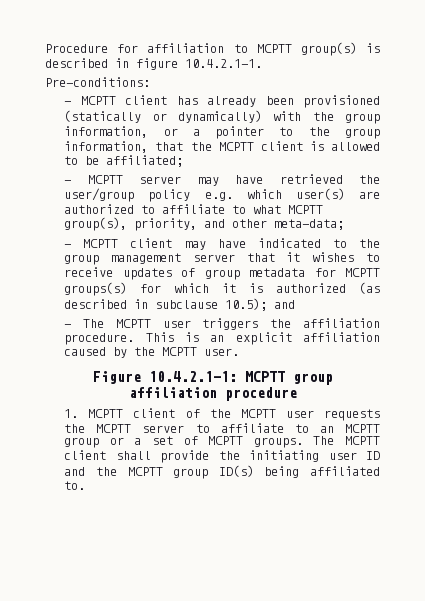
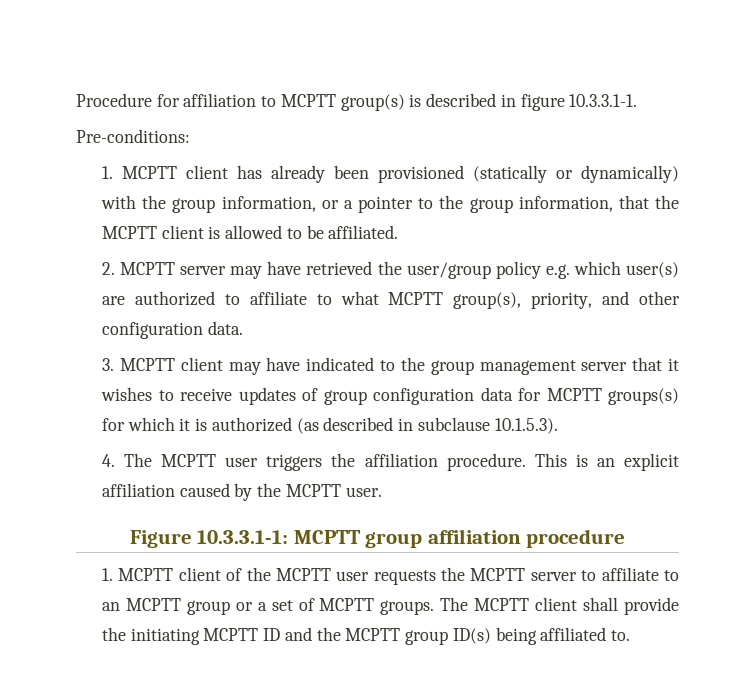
[185,59,262,68] 10.4.2.1-1. -> [569,94,638,107] 10.3.3.1-1.
[64,101,72,105] - -> [102,166,114,179] 1.
[106,155,184,167] [64,180,72,184] affiliated; // - -> [328,225,399,239] [102,262,116,275] affiliated. // 2.
[274,219,345,230] [64,244,72,248] meta-data; // - -> [102,321,243,339] [102,358,115,371] configuration data. // 3.
[249,268,306,277] metadata -> [373,387,513,405] configuration data
[225,298,296,311] [64,324,72,328] 10.5); and // - -> [494,418,558,434] [102,454,116,467] 10.1.5.3). // 4.
[148,371,237,382] 10.4.2.1-1: -> [197,530,289,544] 10.3.3.1-1:
[328,452,357,460] user -> [203,628,259,641] MCPTT

